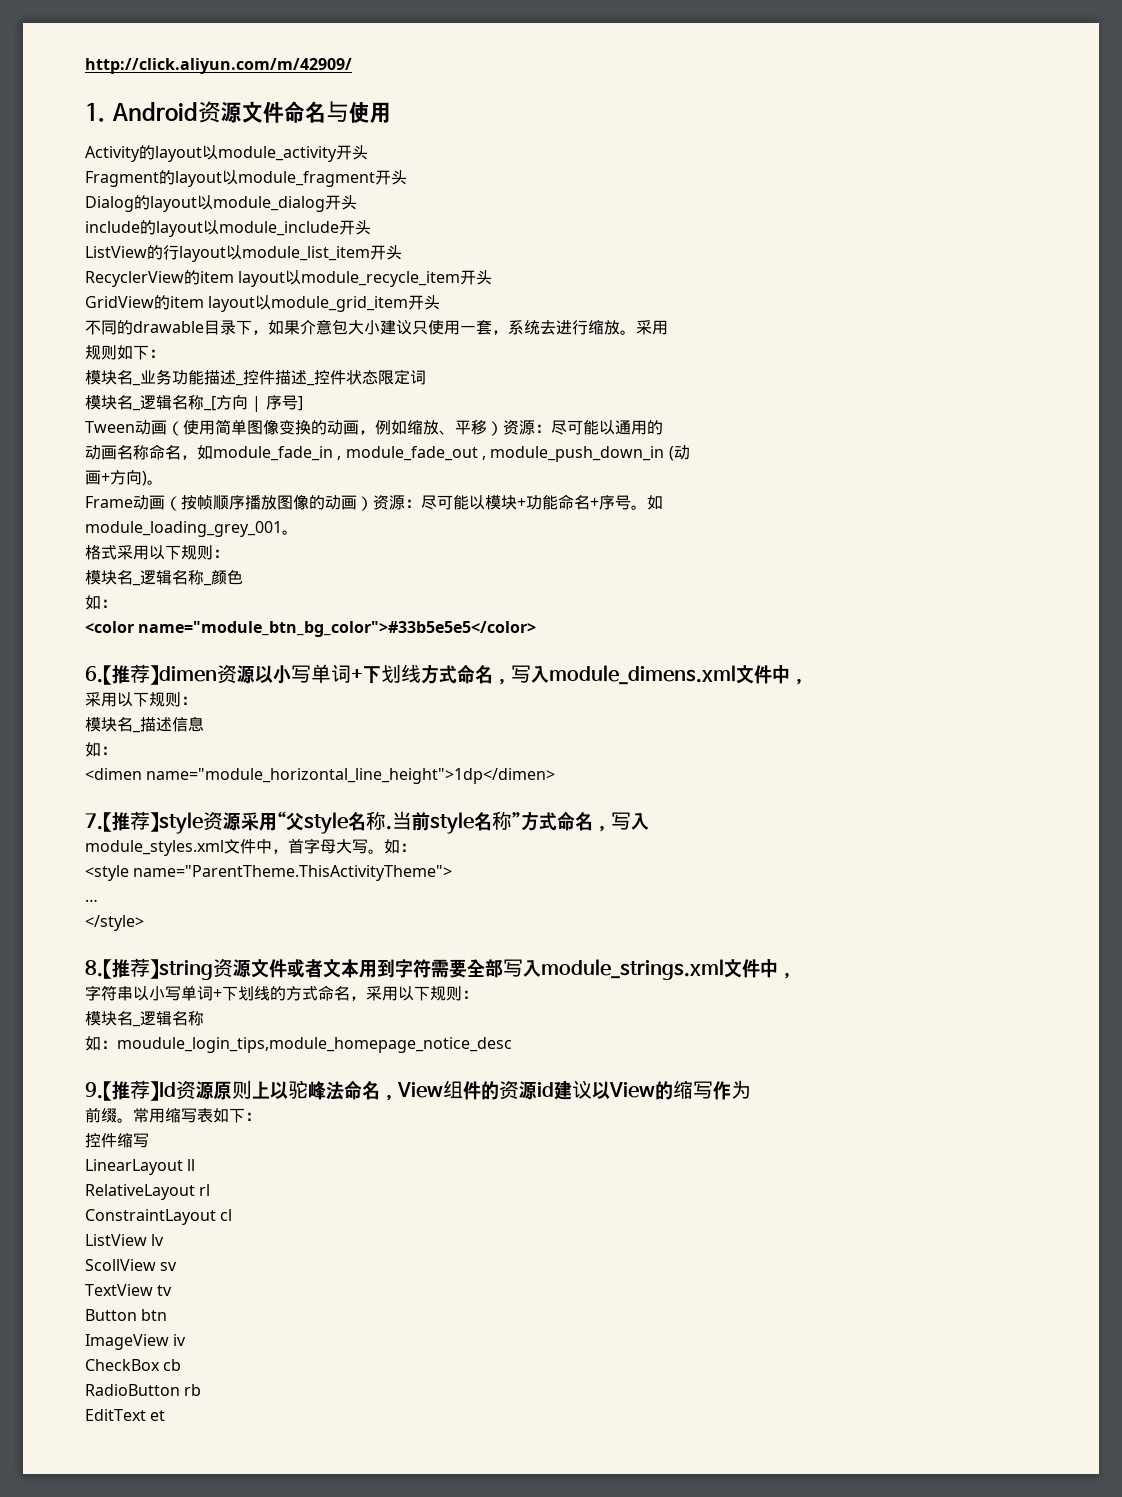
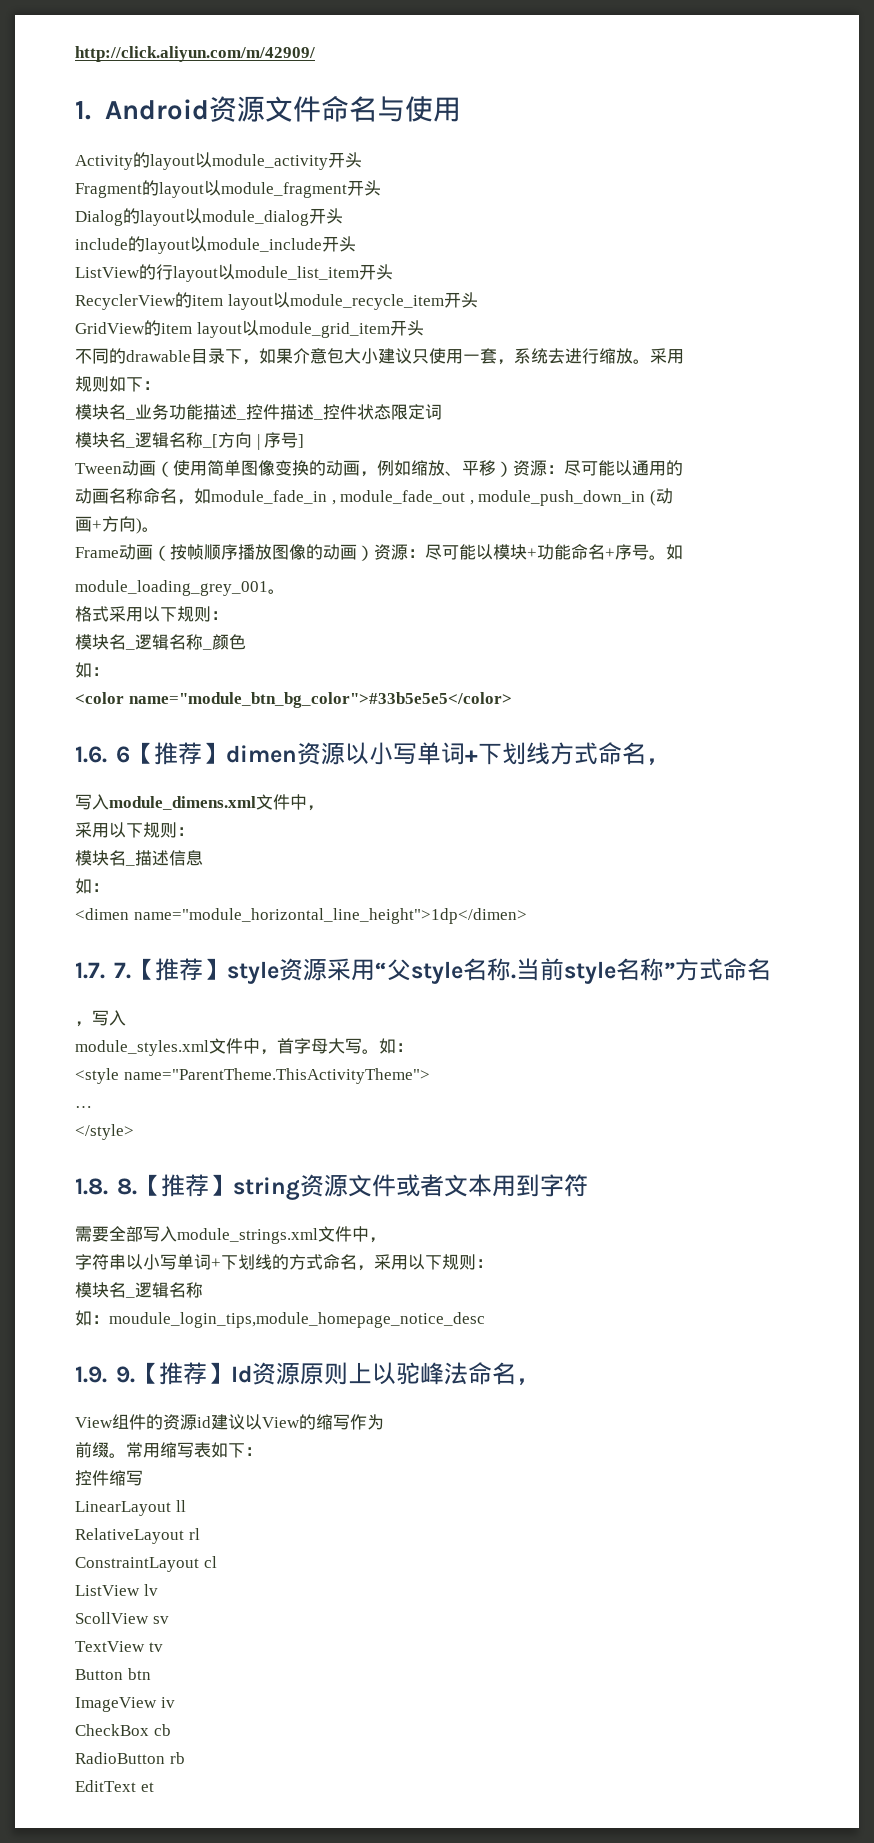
[85,666,103,683] 6. -> [75,746,130,763] 1.6. 6
(511, 681) none -> (670, 761) //
(556, 776) none -> [75,962,105,979] 1.7.
(593, 821) none -> (771, 969) //
(144, 923) none -> [75,1178,108,1195] 1.8.
(431, 968) none -> (588, 1185) //
(512, 1045) none -> [75,1366,107,1383] 1.9.
(398, 1097) none -> (540, 1381) //

